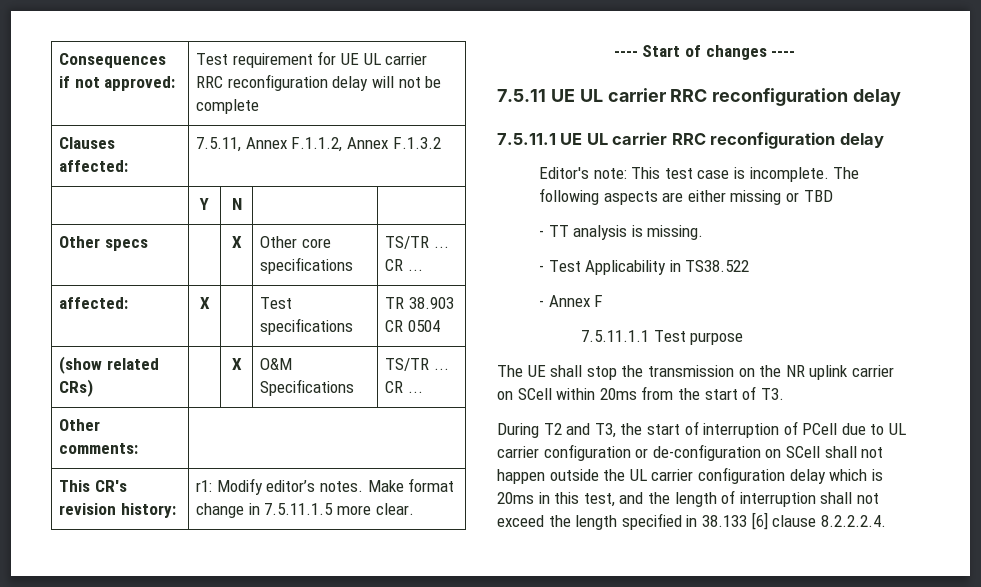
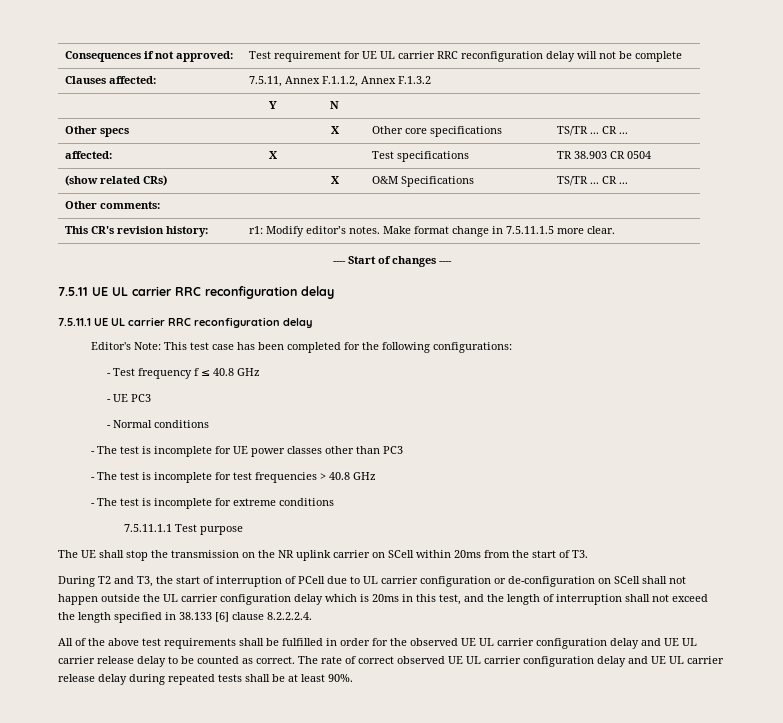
[593,168,627,179] note: -> [133,342,161,350] Note:
[733,167,860,182] [539,188,833,205] [539,225,704,240] [539,260,750,275] [539,295,604,307] is incomplete. The following aspects are either missing or TBD // - TT analysis is missing. // - Test Applicability in TS38.522 // - Annex F -> [236,342,512,353] [107,368,261,379] [107,394,152,402] [107,420,210,428] [90,446,403,457] [90,472,376,483] [90,498,334,509] has been completed for the following configurations: // - Test frequency f ≤ 40.8 GHz // - UE PC3 // - Normal conditions // - The test is incomplete for UE power classes other than PC3 // - The test is incomplete for test frequencies > 40.8 GHz // - The test is incomplete for extreme conditions
(886, 521) none -> [58,638,697,649] [58,656,724,667] [58,674,353,685] // All of the above test requirements shall be fulfilled in order for the observed UE UL carrier configuration delay and UE UL carrier release delay to be counted as correct. The rate of correct observed UE UL carrier configuration delay and UE UL carrier release delay during repeated tests shall be at least 90%.

